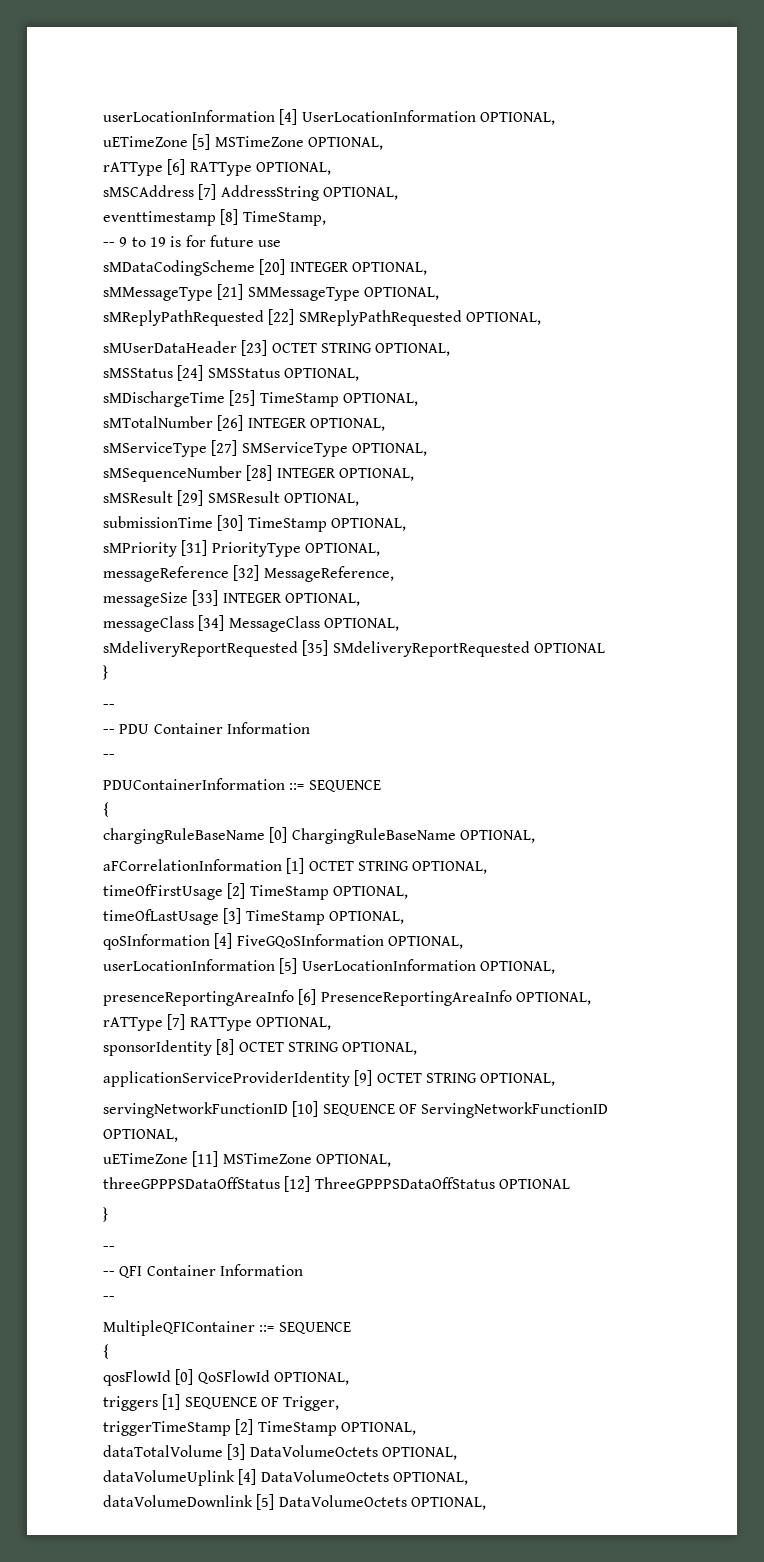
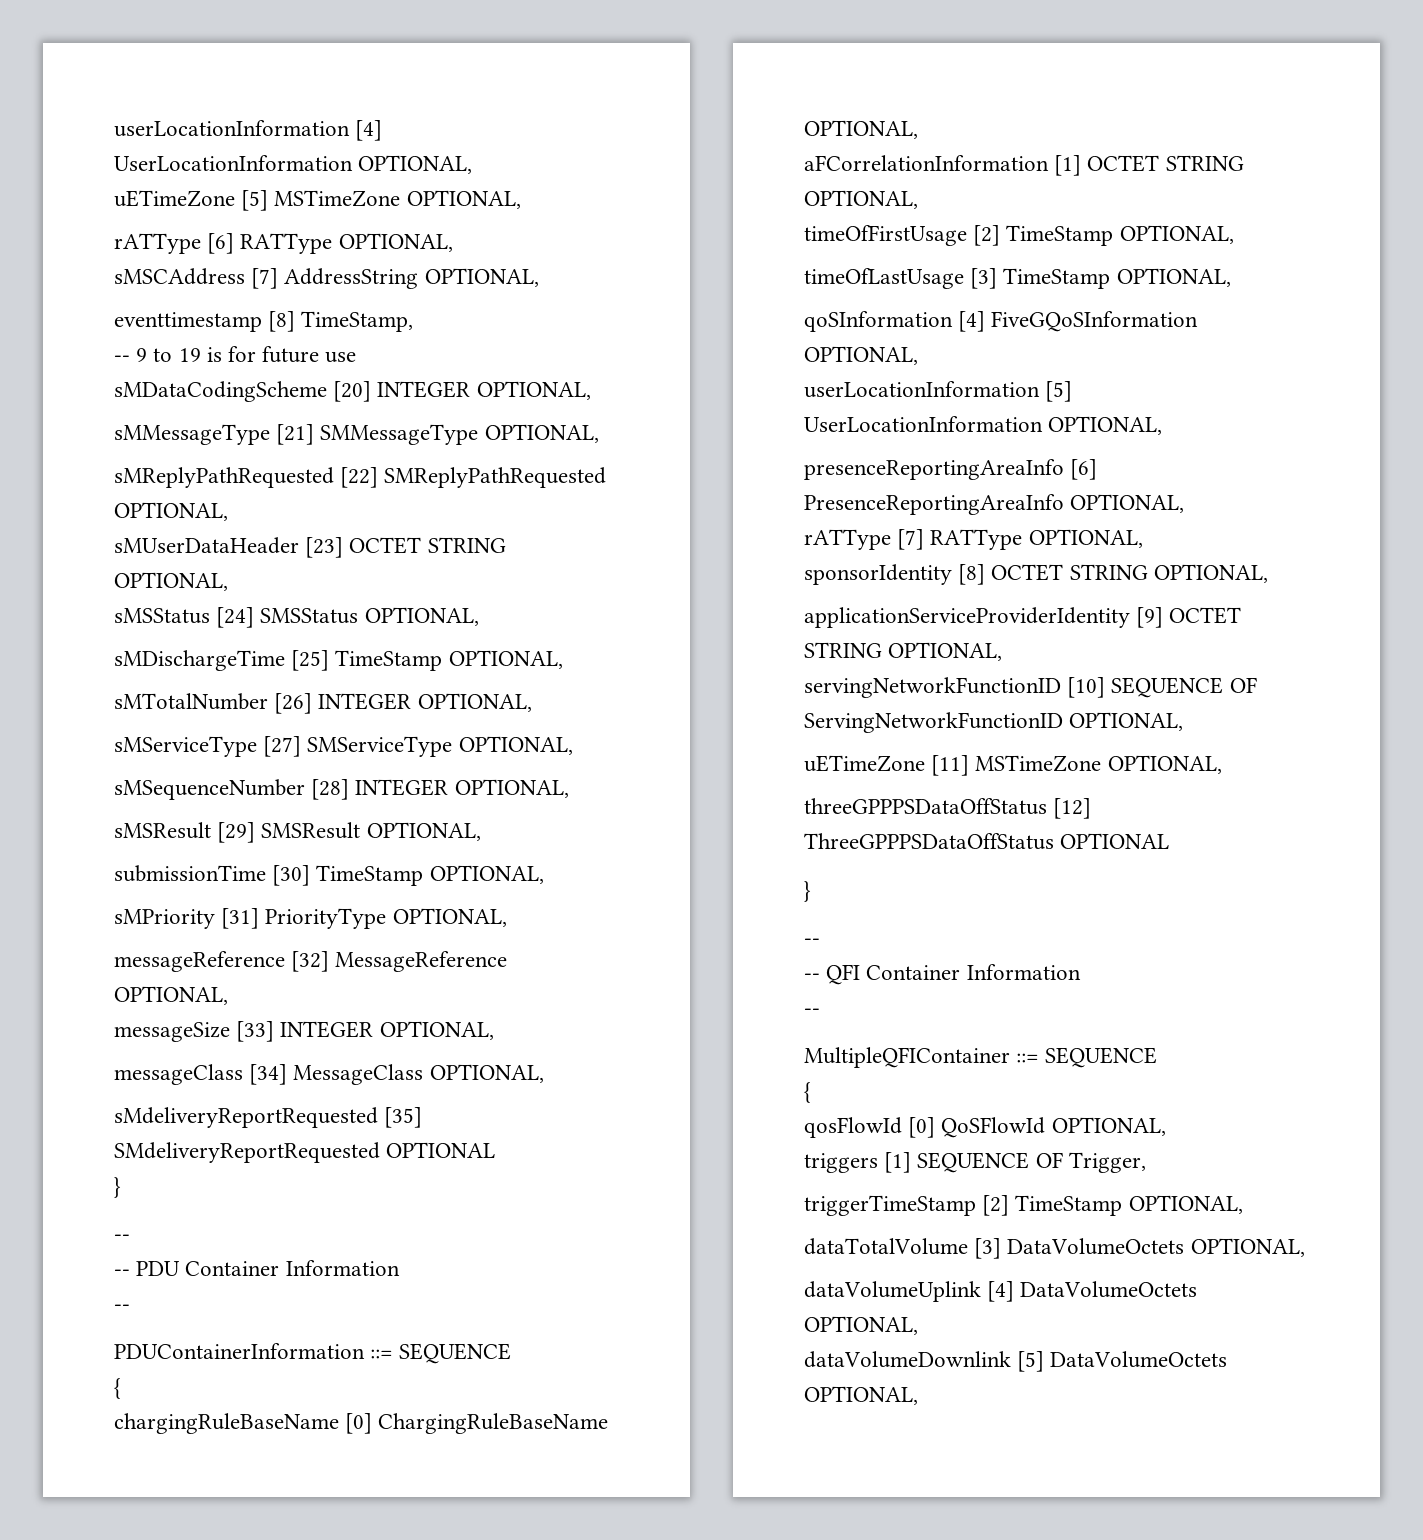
[263,566,394,582] MessageReference, -> [335,951,508,972] [114,986,228,1005] MessageReference OPTIONAL,

